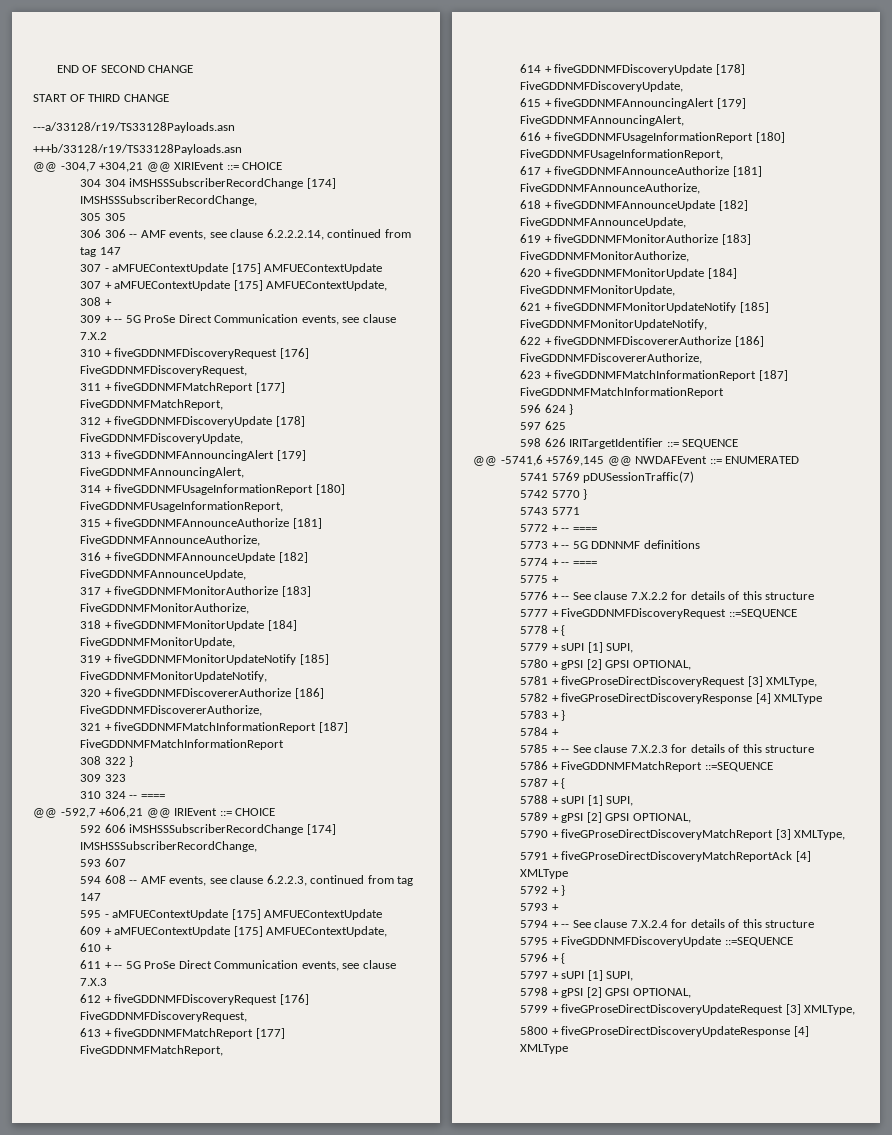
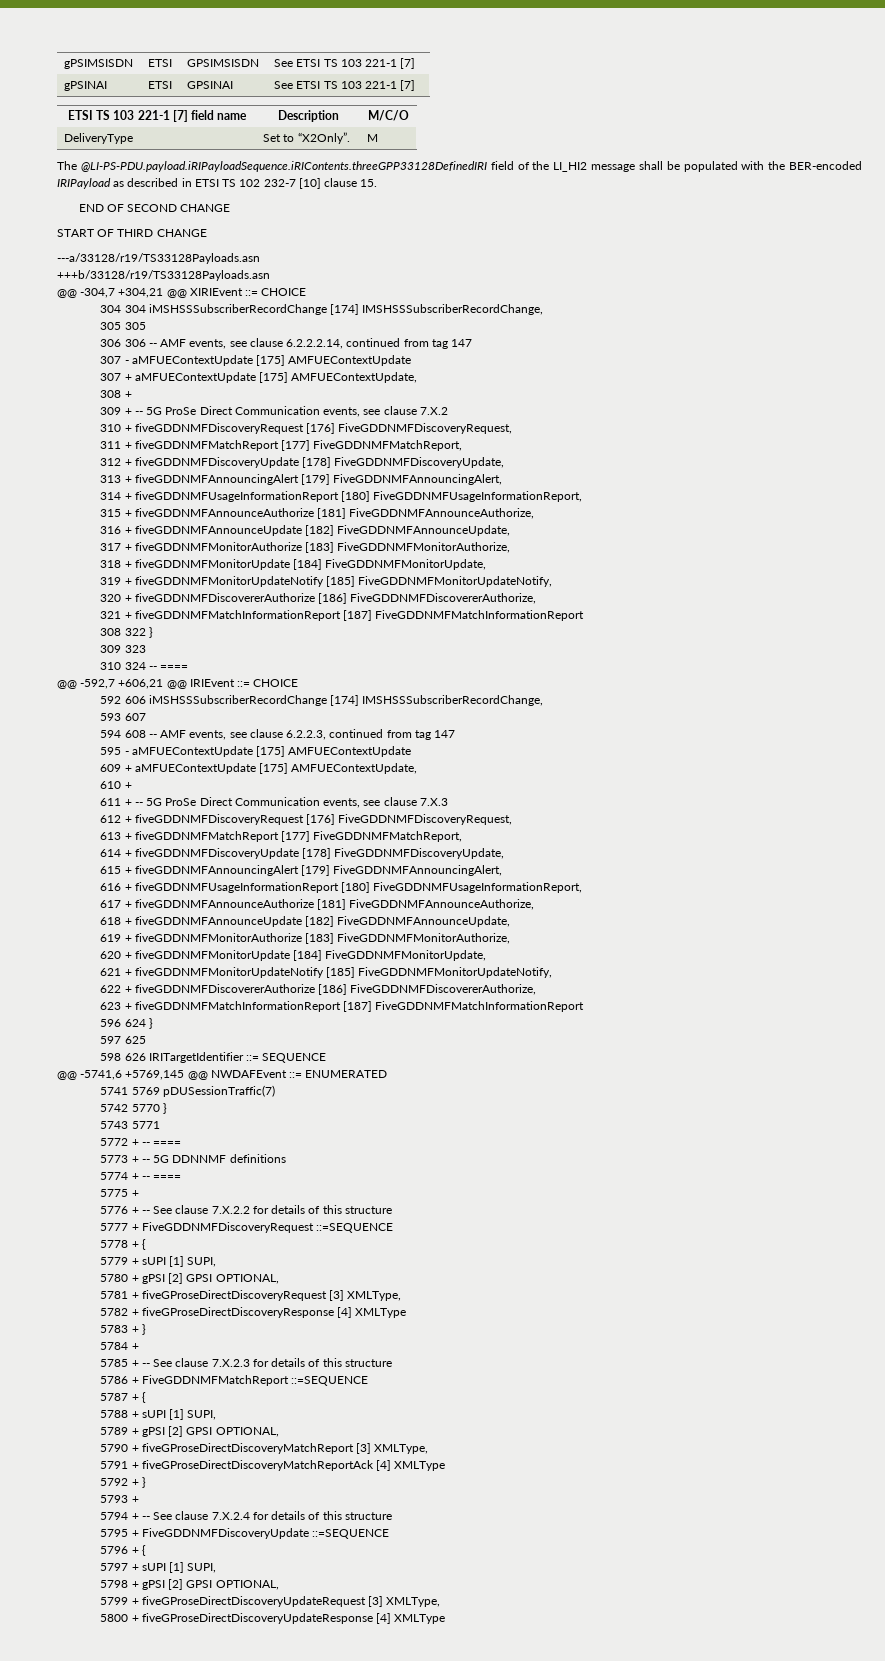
(56, 69) none -> [64,59,134,69] [148,59,173,67] [187,59,260,67] [274,58,416,69] [64,81,108,91] [148,81,173,89] [187,81,234,89] [274,80,416,91] [67,110,248,122] [278,110,339,122] [368,110,409,121] [64,133,134,144] [263,132,350,144] [367,134,379,142] [57,161,863,172] [57,178,378,189] gPSIMSISDN | ETSI | GPSIMSISDN | See ETSI TS 103 221-1 [7] // gPSINAI | ETSI | GPSINAI | See ETSI TS 103 221-1 [7] // ETSI TS 103 221-1 [7] field name | Description | M/C/O // DeliveryType | Set to “X2Only”. | M // The @LI-PS-PDU.payload.iRIPayloadSequence.iRIContents.threeGPP33128DefinedIRI field of the LI_HI2 message shall be populated with the BER-encoded IRIPayload as described in ETSI TS 102 232-7 [10] clause 15. //

